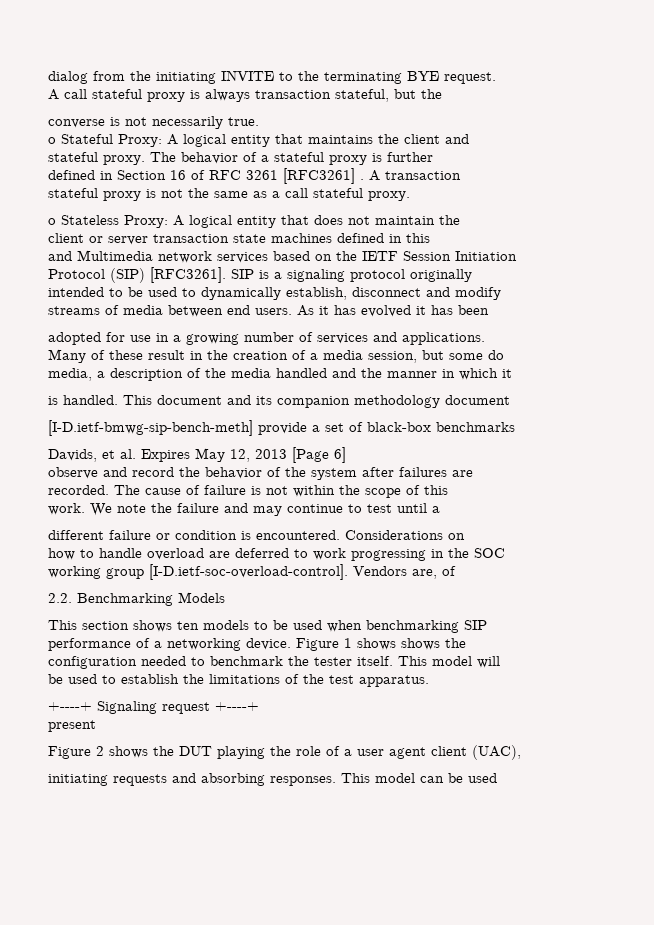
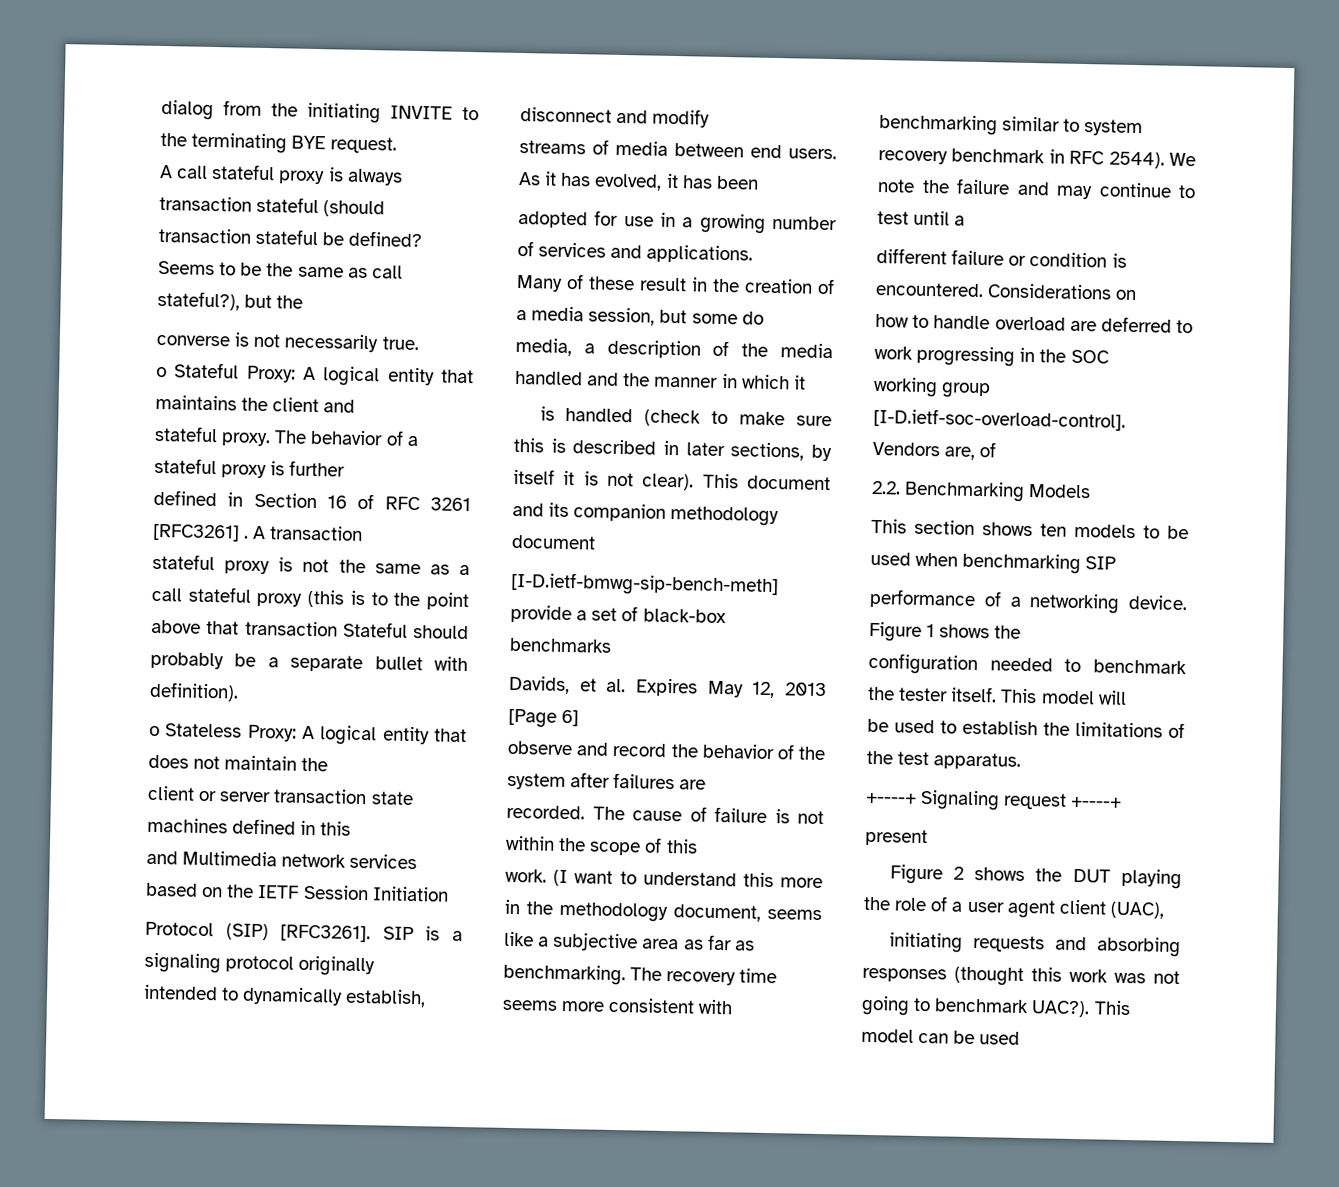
[335,89,389,102] stateful, -> [256,196,386,218] [158,227,424,248] [158,260,403,279] [157,290,240,311] stateful (should transaction stateful be defined? Seems to be the same as call stateful?),
[368,191,410,201] proxy. -> [256,589,470,611] [151,619,469,640] [150,651,468,673] [149,681,239,702] proxy (this is to the point above that transaction Stateful should probably be a separate bullet with definition).
[128,287,196,297] be used to -> (240, 994) none
[361,305,411,317] evolved -> [594,173,663,191] evolved,
[63,395,118,405] handled. -> [565,407,832,427] [513,437,832,462] [513,468,695,491] handled (check to make sure this is described in later sections, by itself it is not clear).
(85, 509) none -> [553,869,823,889] [504,899,822,923] [504,931,755,952] [503,963,778,986] [502,997,734,1015] [879,114,1144,137] [878,148,1165,169] (I want to understand this more in the methodology document, seems like a subjective area as far as benchmarking. The recovery time seems more consistent with benchmarking similar to system recovery benchmark in RFC 2544).
[401,638,440,650] shows -> (991, 631) none
[270,776,336,786] responses. -> [862,966,1180,986] [861,995,1091,1018] responses (thought this work was not going to benchmark UAC?).

